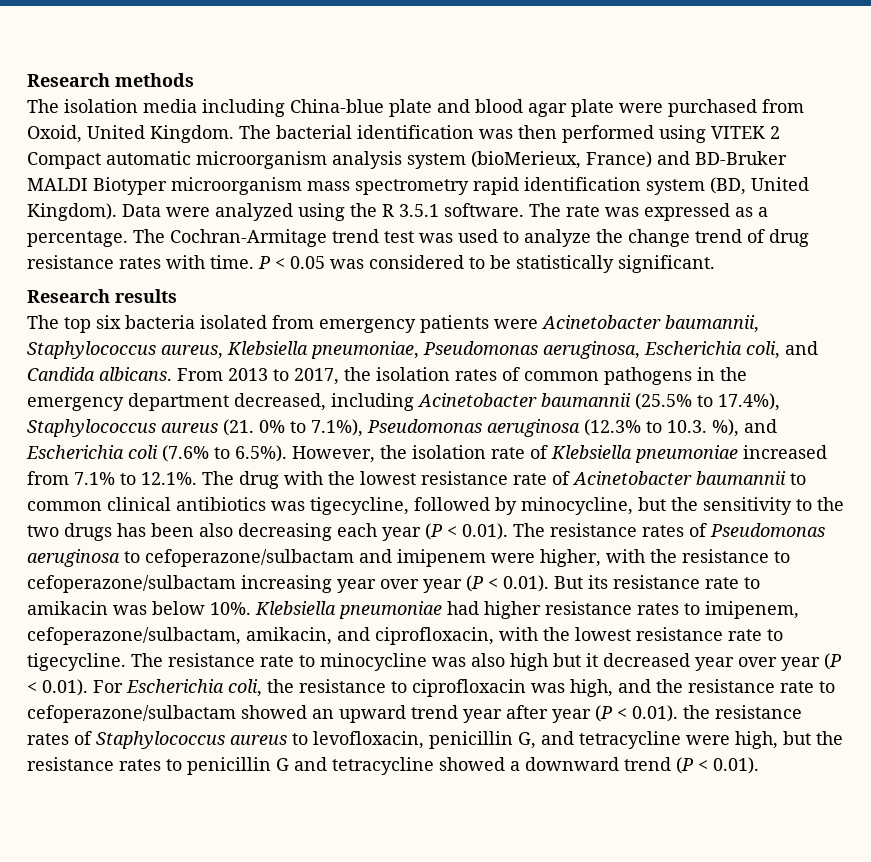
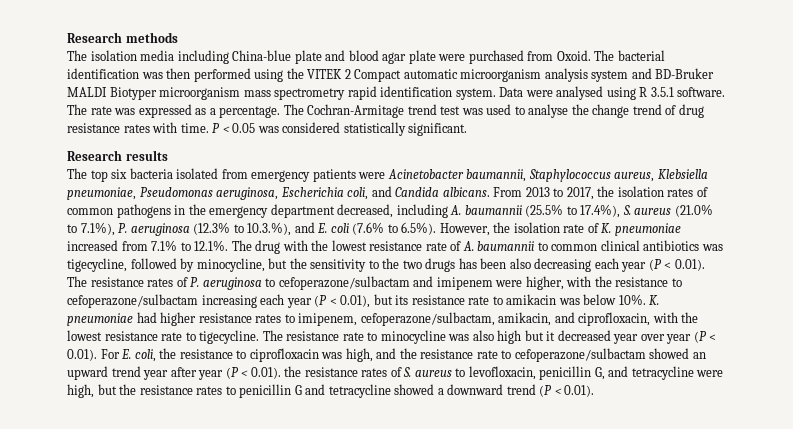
[27,125,234,143] Oxoid, United Kingdom. -> [556,50,591,61] Oxoid.
(706, 134) none -> [286,68,304,79] the
[471,151,652,169] (bioMerieux, France) -> (629, 76) none
[646,177,809,195] [27,203,377,221] system (BD, United Kingdom). Data were analyzed using the -> [455,86,636,100] system. Data were analysed using
[524,229,591,247] analyze -> [528,104,569,118] analyse
[469,255,511,269] to be -> (341, 127) none
[417,393,537,407] Acinetobacter -> [450,205,462,215] A.
[27,419,285,437] Staphylococcus aureus (21. 0% -> [622,204,713,217] S. aureus (21.0%
[367,419,482,433] Pseudomonas -> [118,223,128,233] P.
[667,419,777,437] [26,445,124,459] 10.3. %), and Escherichia -> [247,222,328,236] 10.3.%), and E.
[551,445,632,459] Klebsiella -> [601,223,612,233] K.
[572,471,692,485] Acinetobacter -> [462,241,474,251] A.
[710,523,825,537] Pseudomonas -> [190,277,200,287] P.
[337,575,583,593] year over year (P < 0.01). But -> [260,294,393,308] each year (P < 0.01), but
[255,601,336,615] Klebsiella -> [649,295,660,305] K.
[126,679,224,693] Escherichia -> [121,349,132,359] E.
[96,731,225,749] Staphylococcus -> [403,367,412,377] S.

